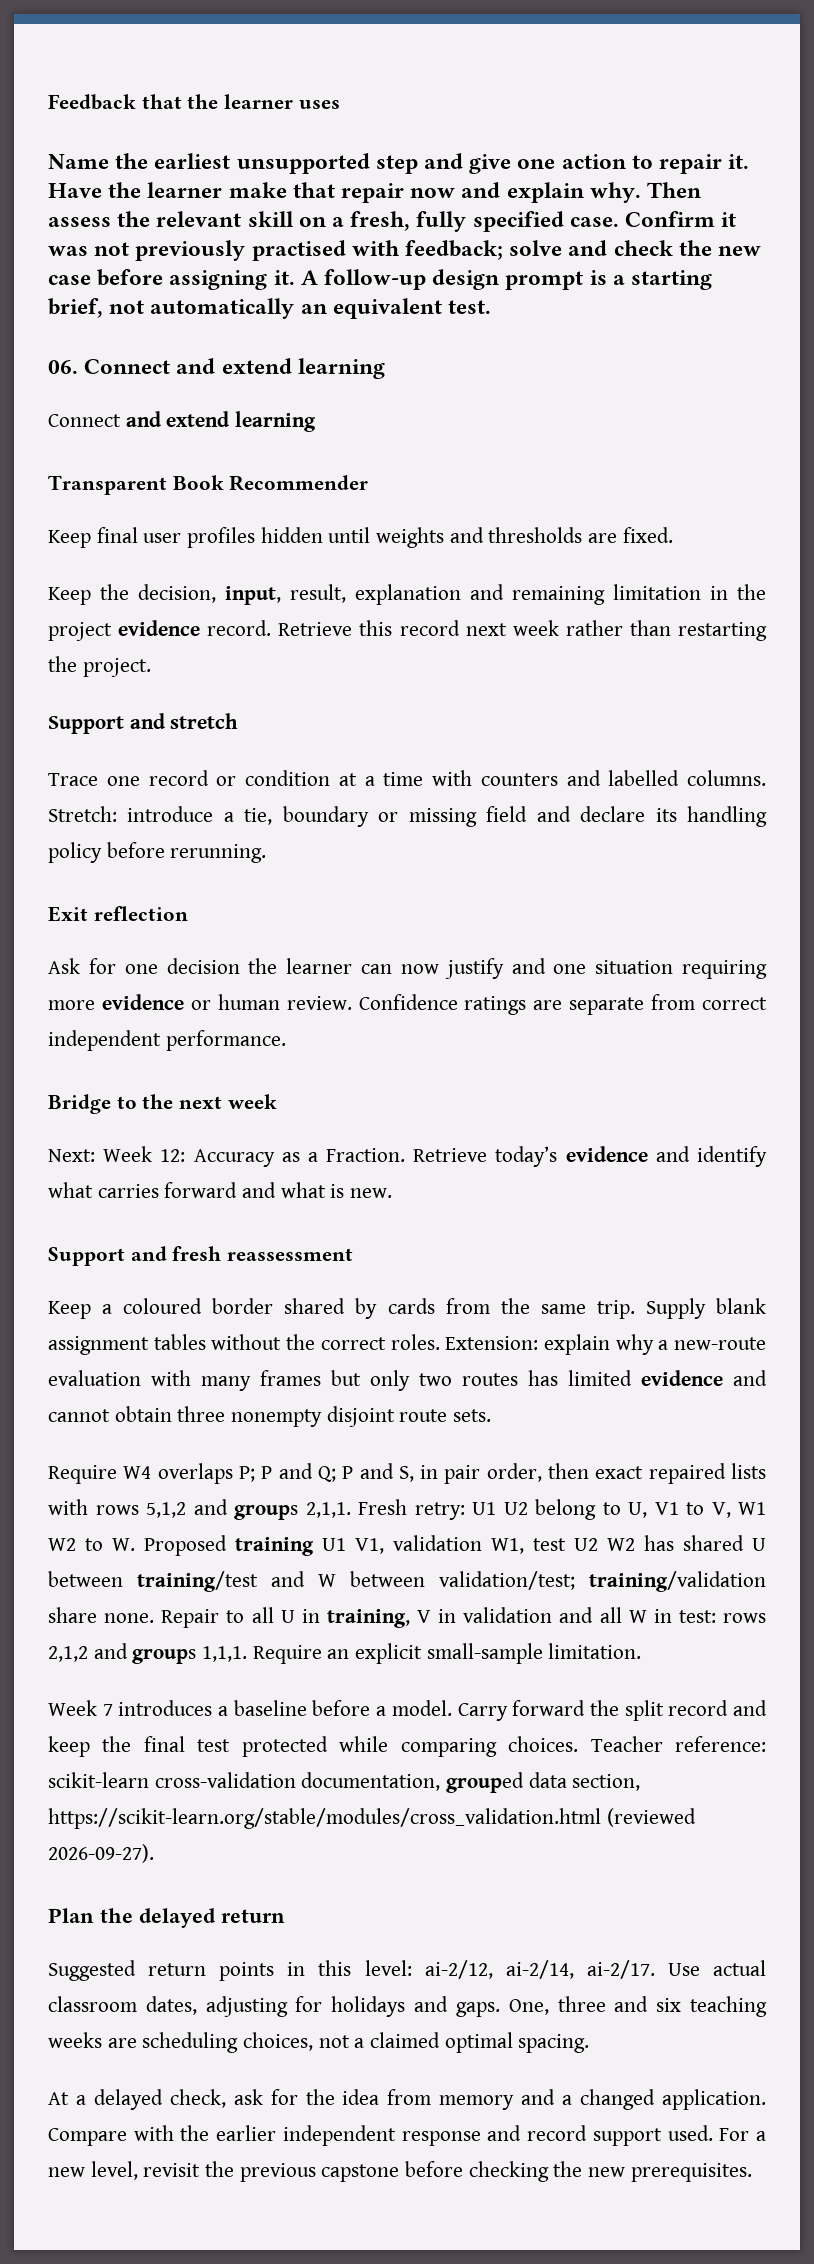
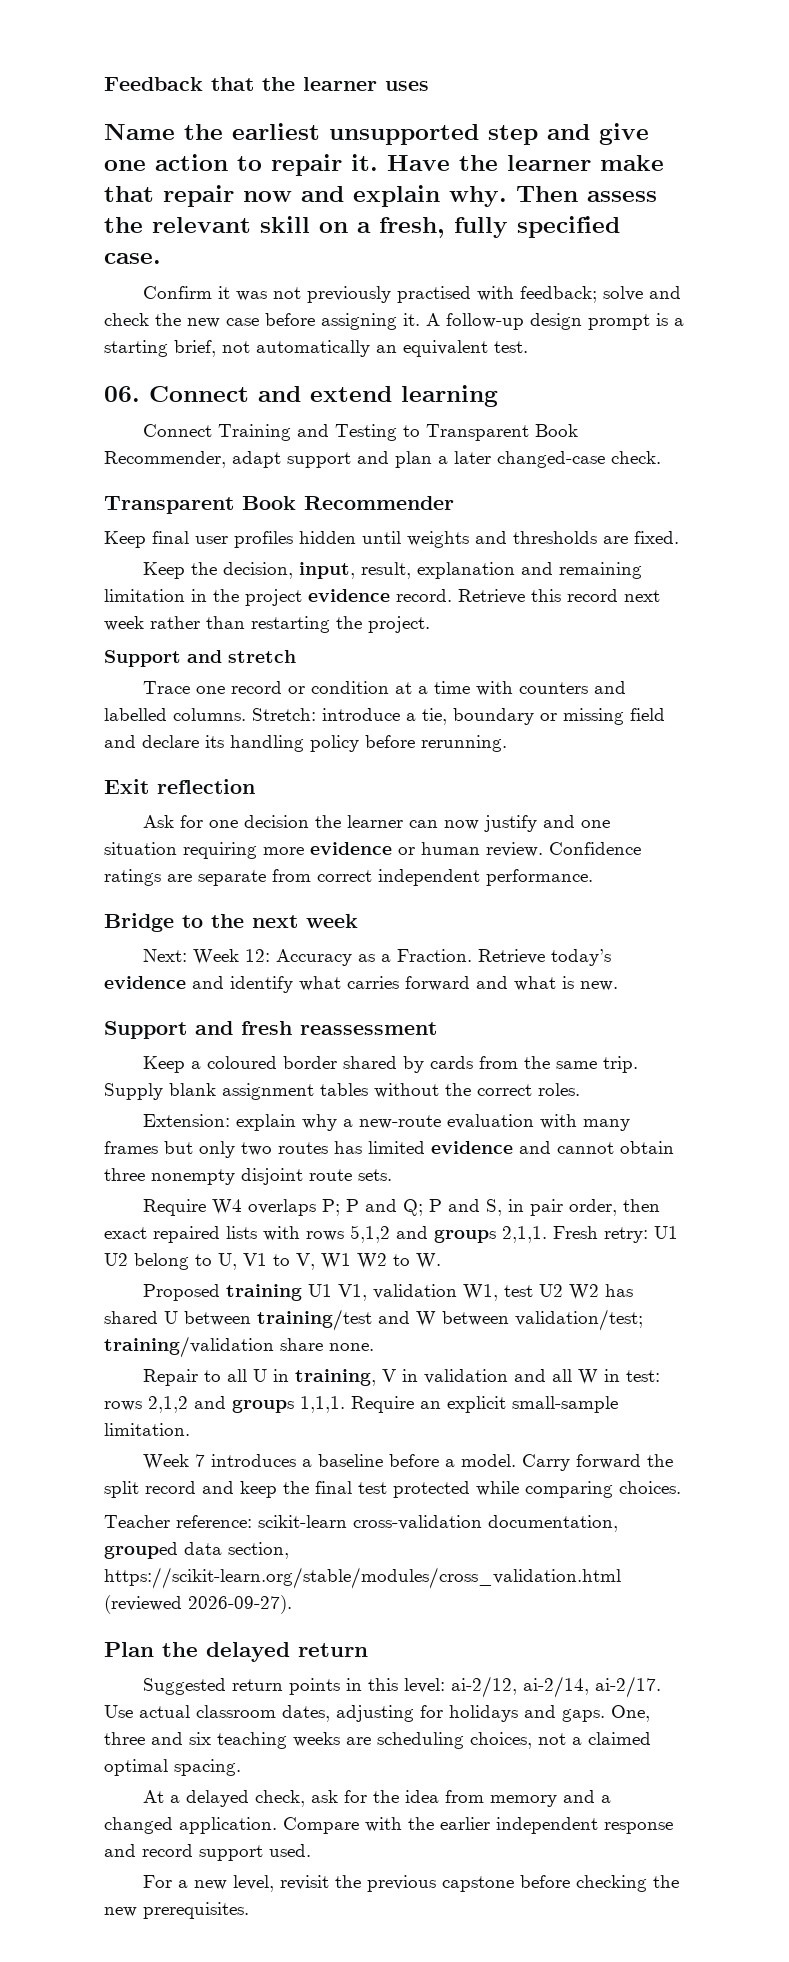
(619, 222) none -> (161, 258) //
[125,411,317,432] and extend learning -> [217,424,578,441] [104,451,661,468] Training and Testing to Transparent Book Recommender, adapt support and plan a later changed-case check.
(440, 1342) none -> (580, 1089) //
(135, 1544) none -> (441, 1261) //
(155, 1618) none -> (374, 1347) //
(579, 1744) none -> (681, 1487) //
(713, 2133) none -> (311, 1850) //

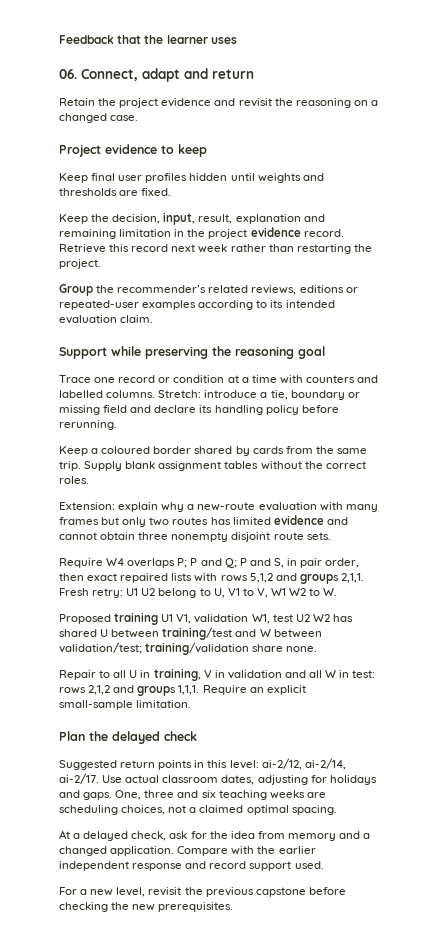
[104,123,649,145] [104,154,664,176] [104,185,657,207] [104,216,620,238] [104,253,161,264] [142,286,681,303] [104,313,684,330] [104,340,528,357] [104,385,498,407] [142,424,578,441] [104,451,661,468] [104,496,454,514] Name the earliest unsupported step and give one action to repair it. Have the learner make that repair now and explain why. Then assess the relevant skill on a fresh, fully specified case. // Confirm it was not previously practised with feedback; solve and check the new case before assigning it. A follow-up design prompt is a starting brief, not automatically an equivalent test. // 06. Connect and extend learning // Connect Training and Testing to Transparent Book Recommender, adapt support and plan a later changed-case check. // Transparent Book Recommender -> [59,68,254,82] [59,98,378,108] [59,113,139,123] [59,144,207,157] 06. Connect, adapt and return // Retain the project evidence and revisit the reasoning on a changed case. // Project evidence to keep
[104,650,296,667] Support and stretch -> [59,284,358,296] [59,300,335,310] [59,315,154,324] [59,346,325,359] Group the recommender’s related reviews, editions or repeated-user examples according to its intended evaluation claim. // Support while preserving the reasoning goal
[104,779,255,794] [142,815,610,832] [104,842,641,859] [104,869,593,886] [104,913,358,932] [142,949,611,966] [104,976,618,993] [104,1021,437,1039] // Exit reflection // Ask for one decision the learner can now justify and one situation requiring more evidence or human review. Confidence ratings are separate from correct independent performance. // Bridge to the next week // Next: Week 12: Accuracy as a Fraction. Retrieve today’s evidence and identify what carries forward and what is new. // Support and fresh reassessment -> (117, 425) none
[142,1454,673,1471] [104,1481,681,1498] [104,1515,618,1532] [104,1542,289,1559] [104,1567,621,1589] [104,1595,292,1614] // Week 7 introduces a baseline before a model. Carry forward the split record and keep the final test protected while comparing choices. // Teacher reference: scikit-learn cross-validation documentation, grouped data section, https://scikit-learn.org/stable/modules/cross_validation.html (reviewed 2026-09-27). -> (192, 704) none
[298,1643,368,1657] return -> [164,731,197,741] check

